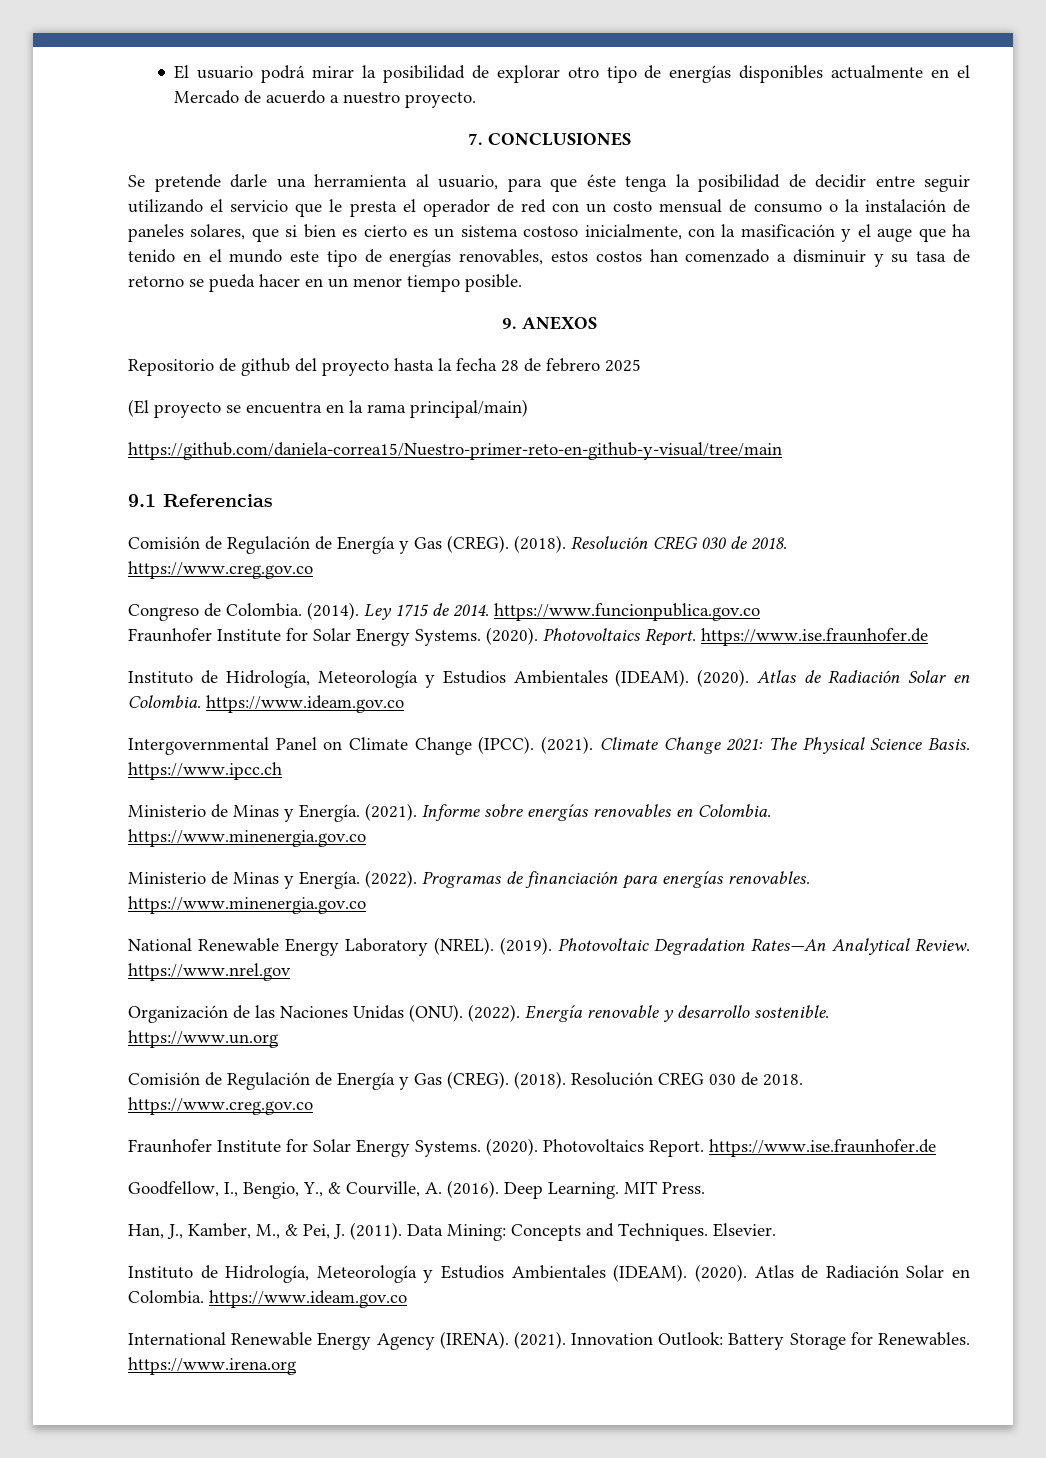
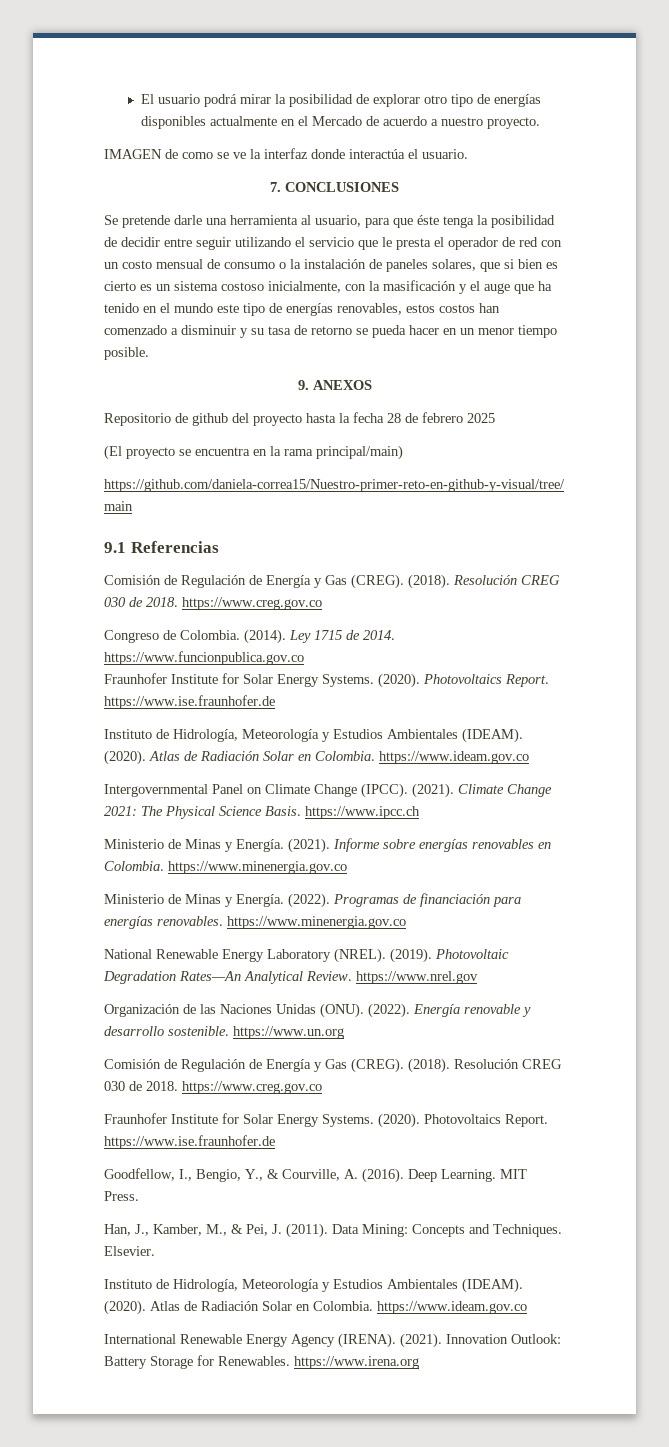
(477, 100) none -> [104,148,468,159] // IMAGEN de como se ve la interfaz donde interactúa el usuario.

